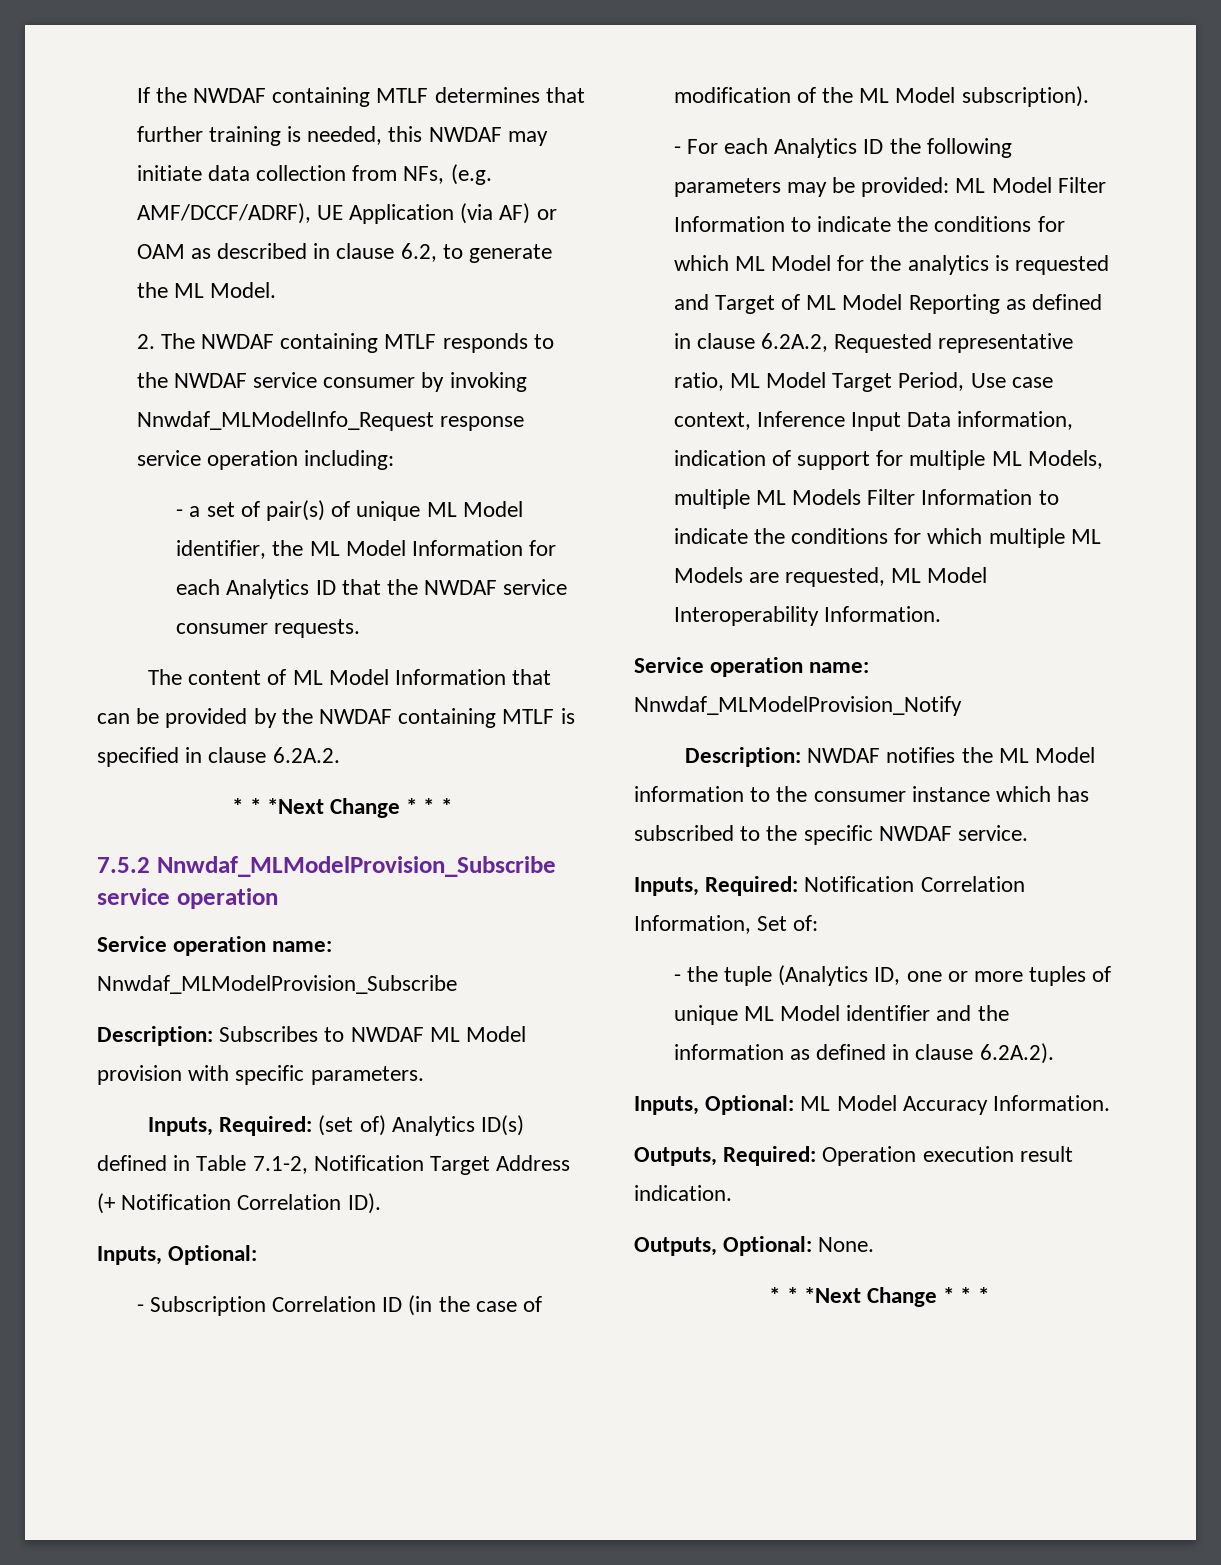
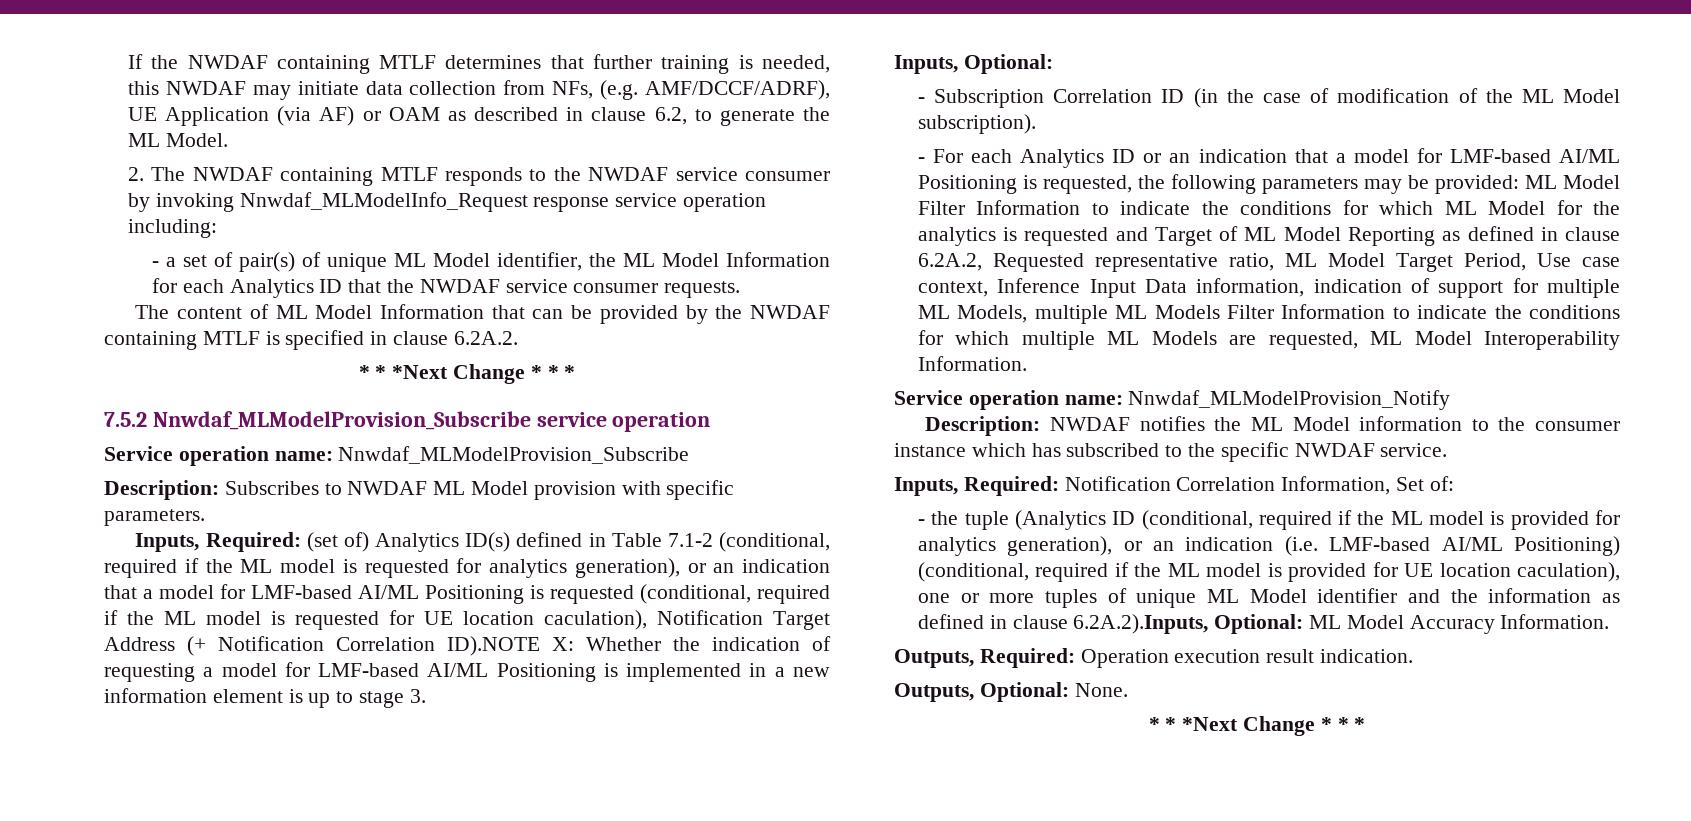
[252,1156,308,1174] 7.1-2, -> [667,532,830,552] [104,558,830,578] [104,584,830,604] [104,610,647,630] 7.1-2 (conditional, required if the ML model is requested for analytics generation), or an indication that a model for LMF-based AI/ML Positioning is requested (conditional, required if the ML model is requested for UE location caculation),
[347,1193,381,1214] ID). -> [447,636,831,656] [104,662,830,682] [104,688,426,708] ID).NOTE X: Whether the indication of requesting a model for LMF-based AI/ML Positioning is implemented in a new information element is up to stage 3.
(884, 146) none -> [1143,148,1620,163] [917,175,1132,194] or an indication that a model for LMF-based AI/ML Positioning is requested,
[874,967,901,985] ID, -> [1112,510,1620,530] [917,536,1620,556] [917,562,1620,582] ID (conditional, required if the ML model is provided for analytics generation), or an indication (i.e. LMF-based AI/ML Positioning) (conditional, required if the ML model is provided for UE location caculation),
[979,1043,1054,1064] [634,1096,699,1115] 6.2A.2). // Inputs, -> [1073,614,1209,634] 6.2A.2).Inputs,

